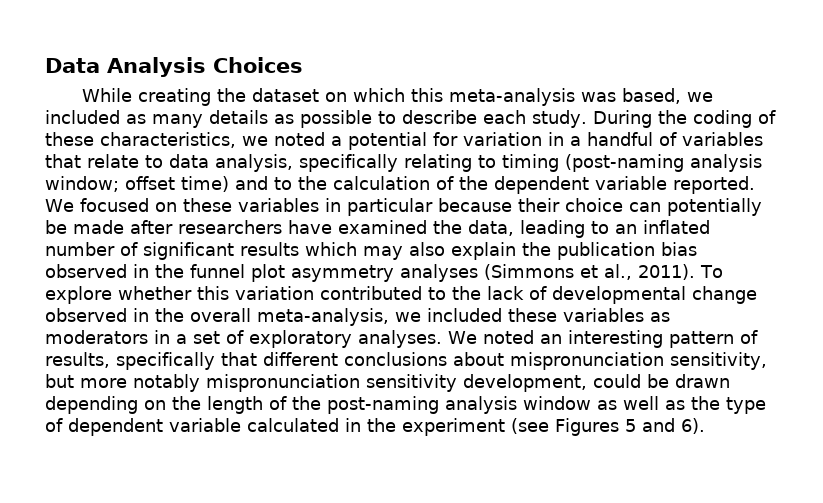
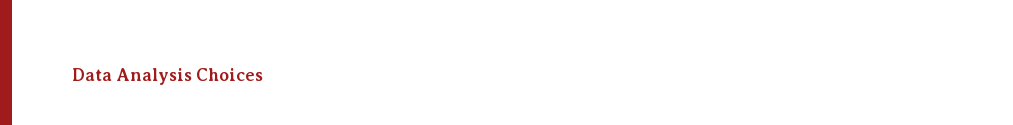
[82,88,714,106] [45,110,776,128] [45,132,763,150] [45,154,762,172] [45,176,755,194] [45,198,762,216] [45,220,710,238] [45,242,697,260] [45,264,723,282] [45,286,757,304] [45,308,670,326] [45,330,758,348] [45,352,767,370] [45,374,730,392] [45,396,766,414] [45,418,705,436] // While creating the dataset on which this meta-analysis was based, we included as many details as possible to describe each study. During the coding of these characteristics, we noted a potential for variation in a handful of variables that relate to data analysis, specifically relating to timing (post-naming analysis window; offset time) and to the calculation of the dependent variable reported. We focused on these variables in particular because their choice can potentially be made after researchers have examined the data, leading to an inflated number of significant results which may also explain the publication bias observed in the funnel plot asymmetry analyses (Simmons et al., 2011). To explore whether this variation contributed to the lack of developmental change observed in the overall meta-analysis, we included these variables as moderators in a set of exploratory analyses. We noted an interesting pattern of results, specifically that different conclusions about mispronunciation sensitivity, but more notably mispronunciation sensitivity development, could be drawn depending on the length of the post-naming analysis window as well as the type of dependent variable calculated in the experiment (see Figures 5 and 6). -> (264, 74) none

